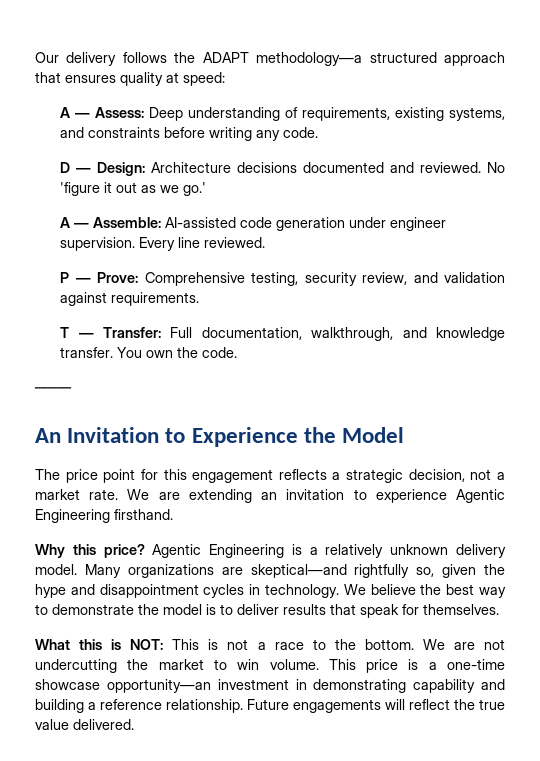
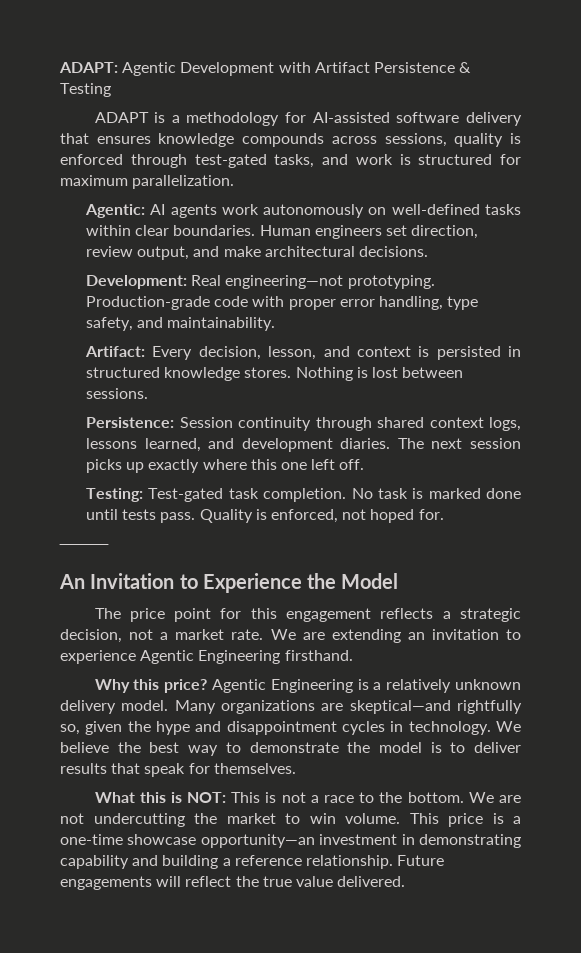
[35,52,505,66] [35,72,225,86] [60,107,506,121] [60,127,319,141] [60,162,506,176] [60,182,207,196] [60,217,447,231] [60,237,266,251] [60,272,506,286] [60,292,200,306] [60,327,505,341] [60,347,238,358] Our delivery follows the ADAPT methodology—a structured approach that ensures quality at speed: // A — Assess: Deep understanding of requirements, existing systems, and constraints before writing any code. // D — Design: Architecture decisions documented and reviewed. No 'figure it out as we go.' // A — Assemble: AI-assisted code generation under engineer supervision. Every line reviewed. // P — Prove: Comprehensive testing, security review, and validation against requirements. // T — Transfer: Full documentation, walkthrough, and knowledge transfer. You own the code. -> [59,62,472,76] [60,83,111,97] [94,112,522,126] [60,133,521,147] [60,154,521,168] [60,175,235,189] [85,204,521,218] [86,225,479,239] [86,246,428,260] [86,275,435,289] [86,296,479,310] [86,317,276,331] [85,346,521,360] [86,367,464,381] [86,388,149,399] [86,417,521,431] [86,438,521,452] [86,459,365,473] [86,488,521,502] [86,509,444,523] ADAPT: Agentic Development with Artifact Persistence & Testing // ADAPT is a methodology for AI-assisted software delivery that ensures knowledge compounds across sessions, quality is enforced through test-gated tasks, and work is structured for maximum parallelization. // Agentic: AI agents work autonomously on well-defined tasks within clear boundaries. Human engineers set direction, review output, and make architectural decisions. // Development: Real engineering—not prototyping. Production-grade code with proper error handling, type safety, and maintainability. // Artifact: Every decision, lesson, and context is persisted in structured knowledge stores. Nothing is lost between sessions. // Persistence: Session continuity through shared context logs, lessons learned, and development diaries. The next session picks up exactly where this one left off. // Testing: Test-gated task completion. No task is marked done until tests pass. Quality is enforced, not hoped for.

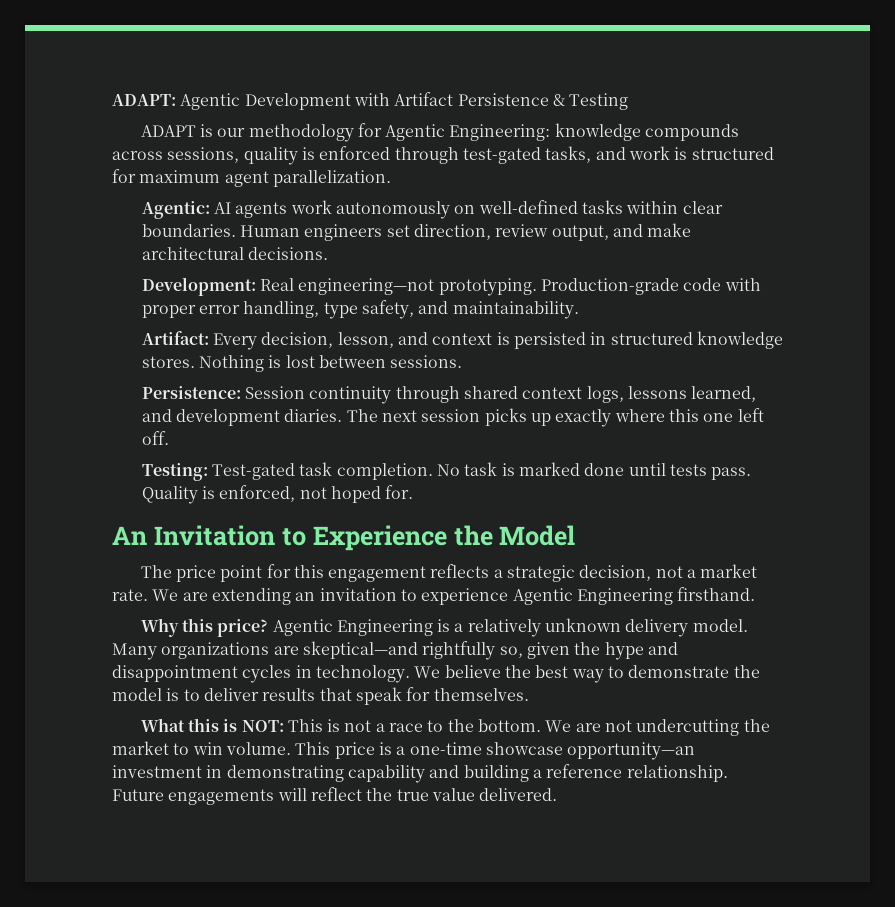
[171,115,180,123] a -> [217,128,246,137] our
[312,112,522,126] [60,133,151,144] AI-assisted software delivery that ensures -> [385,124,551,141] Agentic Engineering:
(128, 180) none -> [224,171,269,187] agent
[59,544,109,549] // ──── -> (414, 492) none

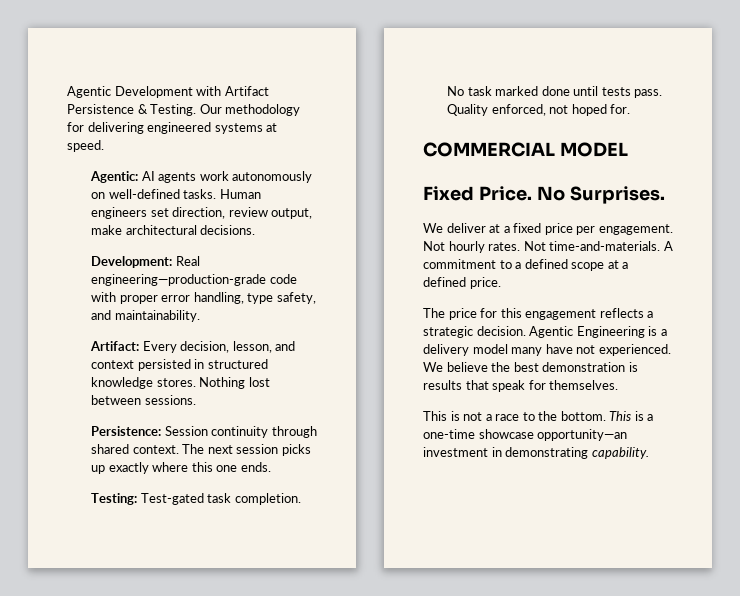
[112,94,176,106] ADAPT: -> (67, 92) none
[569,93,629,110] [140,123,740,142] [112,146,774,165] [112,169,391,187] Testing // ADAPT is our methodology for Agentic Engineering: knowledge compounds across sessions, quality is enforced through test-gated tasks, and work is structured for maximum agent parallelization. -> [150,104,301,116] [67,122,278,134] [67,140,104,152] Testing. Our methodology for delivering engineered systems at speed.
[581,200,723,214] [141,224,236,237] tasks within clear boundaries. -> [183,189,217,199] tasks.
[612,224,643,237] and -> (313, 213) none
[298,278,679,296] engineering—not prototyping. Production-grade -> [91,274,267,286] engineering—production-grade
[496,332,510,345] is -> (135, 364) none
[268,355,282,368] is -> (246, 383) none
[522,386,757,403] [141,409,343,426] context logs, lessons learned, and development diaries. -> [132,445,179,454] context.
[737,408,764,422] [141,431,169,445] left off. -> [240,462,271,472] ends.
[501,463,515,476] is -> (492, 91) none
[201,486,215,499] is -> (489, 110) none
[112,525,576,551] An Invitation to Experience the Model -> [423,142,628,157] [423,186,665,204] [423,223,673,235] [423,241,673,253] [423,259,629,271] [423,277,501,289] COMMERCIAL MODEL // Fixed Price. No Surprises. // We deliver at a fixed price per engagement. Not hourly rates. Not time-and-materials. A commitment to a defined scope at a defined price.
[220,565,263,582] point -> (477, 314) none
[579,564,758,581] [112,587,756,605] [140,618,748,637] [112,641,678,660] [112,665,760,683] [112,688,259,701] decision, not a market rate. We are extending an invitation to experience Agentic Engineering firsthand. // Why this price? Agentic Engineering is a relatively unknown delivery model. Many organizations are skeptical—and rightfully so, given the hype and disappointment cycles in technology. We believe the best way to demonstrate the model is to deliver -> [476,326,667,338] [423,344,671,356] [423,362,638,372] decision. Agentic Engineering is a delivery model many have not experienced. We believe the best demonstration is
[140,718,284,732] What this is NOT: -> (619, 385) none
[545,719,770,736] [112,741,375,759] We are not undercutting the market to win volume. This price -> [609,411,632,421] This
[347,764,728,783] [112,787,558,805] capability and building a reference relationship. Future engagements will reflect the true value delivered. -> [591,447,649,459] capability.

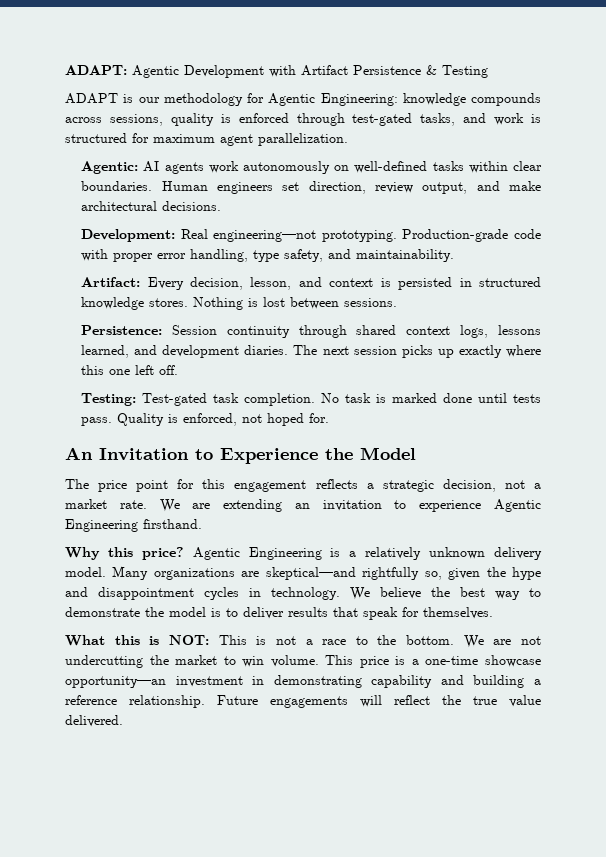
(67, 92) none -> [65,65,127,75] ADAPT:
[150,104,301,116] [67,122,278,134] [67,140,104,152] Testing. Our methodology for delivering engineered systems at speed. -> [442,65,488,78] [65,93,541,106] [65,113,541,126] [65,133,348,146] Testing // ADAPT is our methodology for Agentic Engineering: knowledge compounds across sessions, quality is enforced through test-gated tasks, and work is structured for maximum agent parallelization.
[183,189,217,199] tasks. -> [432,161,542,173] [81,181,153,191] tasks within clear boundaries.
(313, 213) none -> [476,181,500,191] and
[91,274,267,286] engineering—production-grade -> [213,229,509,242] engineering—not prototyping. Production-grade
(135, 364) none -> [380,278,391,287] is
(246, 383) none -> [248,298,259,307] is
[132,445,179,454] context. -> [406,325,541,338] [81,345,289,358] context logs, lessons learned, and development diaries.
[240,462,271,472] ends. -> [135,365,179,375] left off.
(492, 91) none -> [376,394,387,403] is
(489, 110) none -> [168,414,179,423] is
[423,142,628,157] [423,186,665,204] [423,223,673,235] [423,241,673,253] [423,259,629,271] [423,277,501,289] COMMERCIAL MODEL // Fixed Price. No Surprises. // We deliver at a fixed price per engagement. Not hourly rates. Not time-and-materials. A commitment to a defined scope at a defined price. -> [65,447,416,464] An Invitation to Experience the Model
(477, 314) none -> [136,480,169,492] point
[476,326,667,338] [423,344,671,356] [423,362,638,372] decision. Agentic Engineering is a delivery model many have not experienced. We believe the best demonstration is -> [442,479,541,492] [65,499,541,512] [65,519,202,532] [65,547,543,560] [65,566,542,580] [65,587,541,600] [65,607,284,619] decision, not a market rate. We are extending an invitation to experience Agentic Engineering firsthand. // Why this price? Agentic Engineering is a relatively unknown delivery model. Many organizations are skeptical—and rightfully so, given the hype and disappointment cycles in technology. We believe the best way to demonstrate the model is to deliver
(619, 385) none -> [65,635,209,646] What this is NOT:
[609,411,632,421] This -> [463,635,542,648] [65,655,389,668] We are not undercutting the market to win volume. This price
[591,447,649,459] capability. -> [371,675,541,688] [65,695,541,708] [65,715,123,727] capability and building a reference relationship. Future engagements will reflect the true value delivered.

